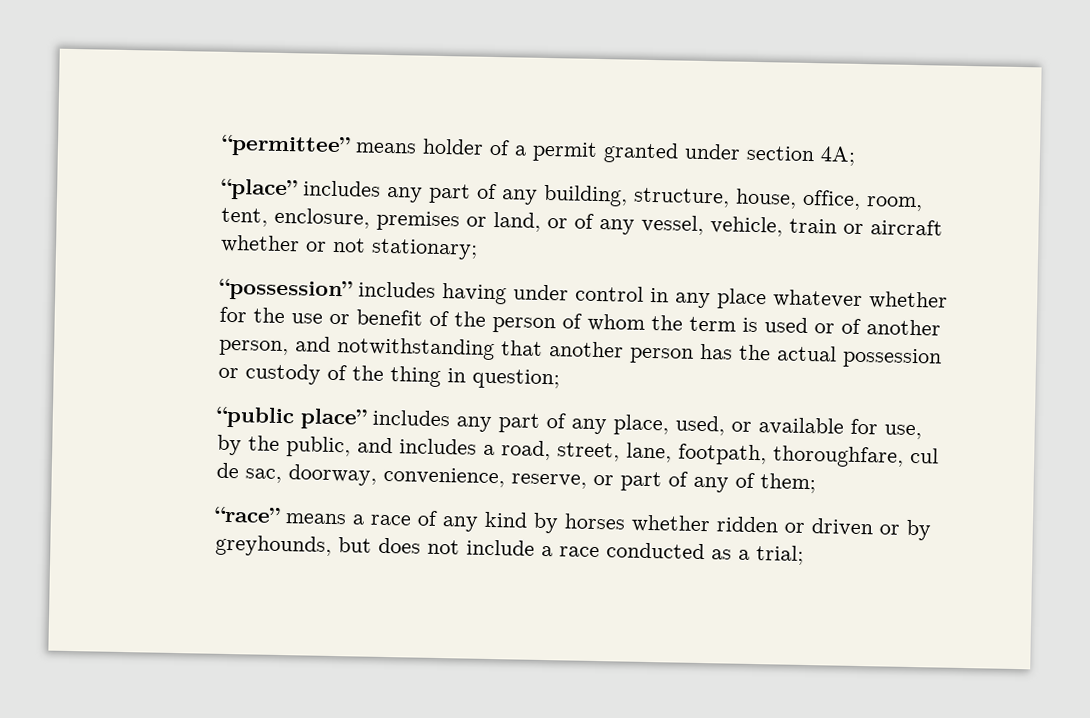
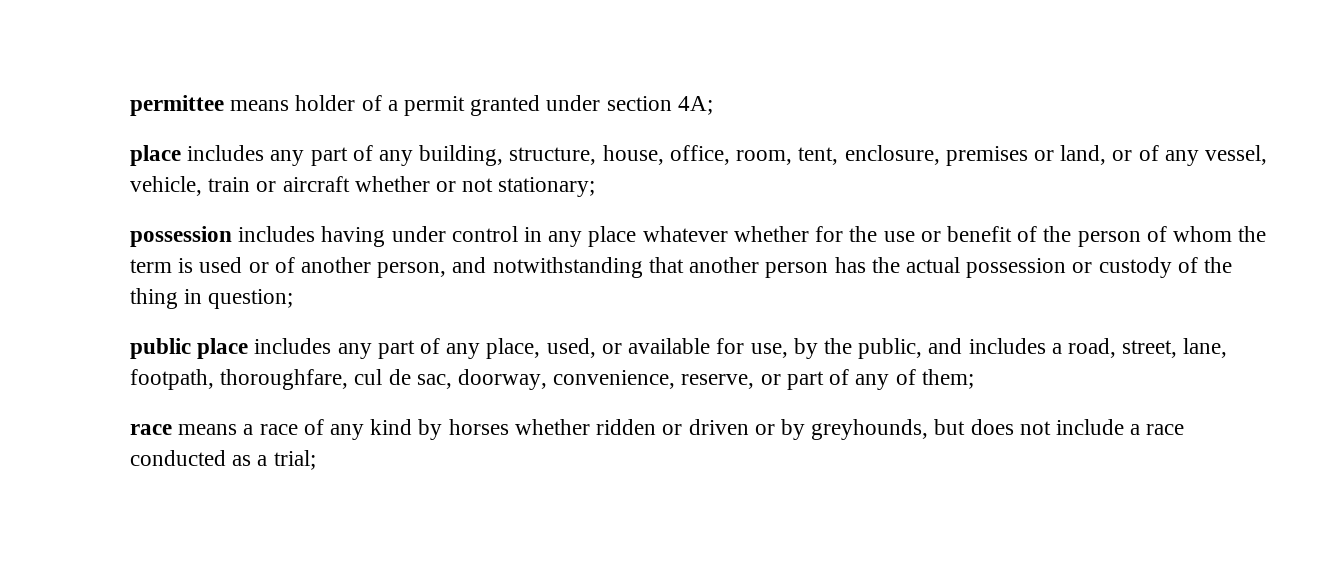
[221,134,352,158] “permittee” -> [129,95,224,116] permittee
[220,178,299,201] “place” -> [129,145,181,166] place
[219,278,354,302] “possession” -> [129,226,232,247] possession
[216,406,369,430] “public place” -> [129,338,249,359] public place
[214,506,282,524] “race” -> [129,424,172,435] race

